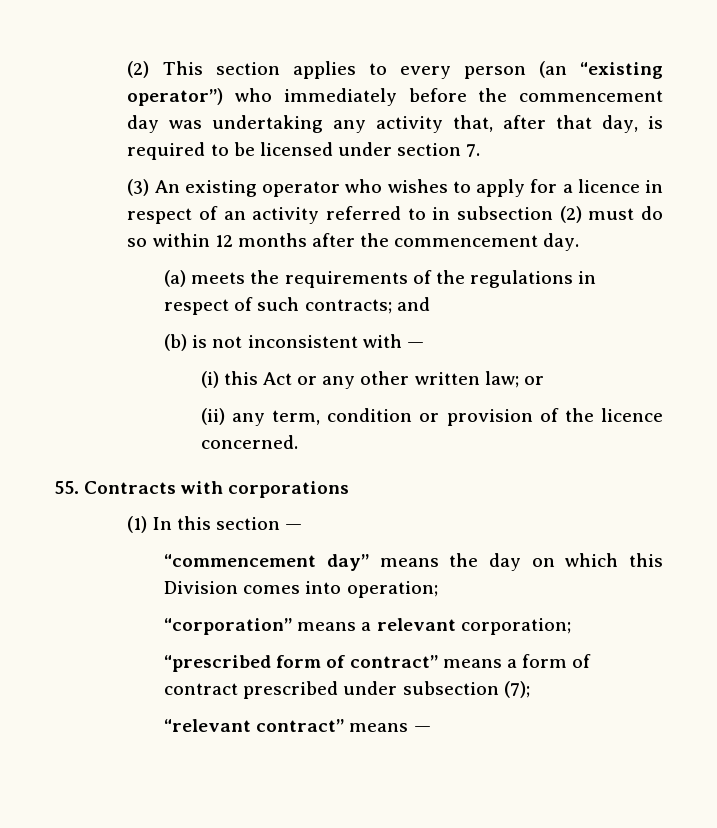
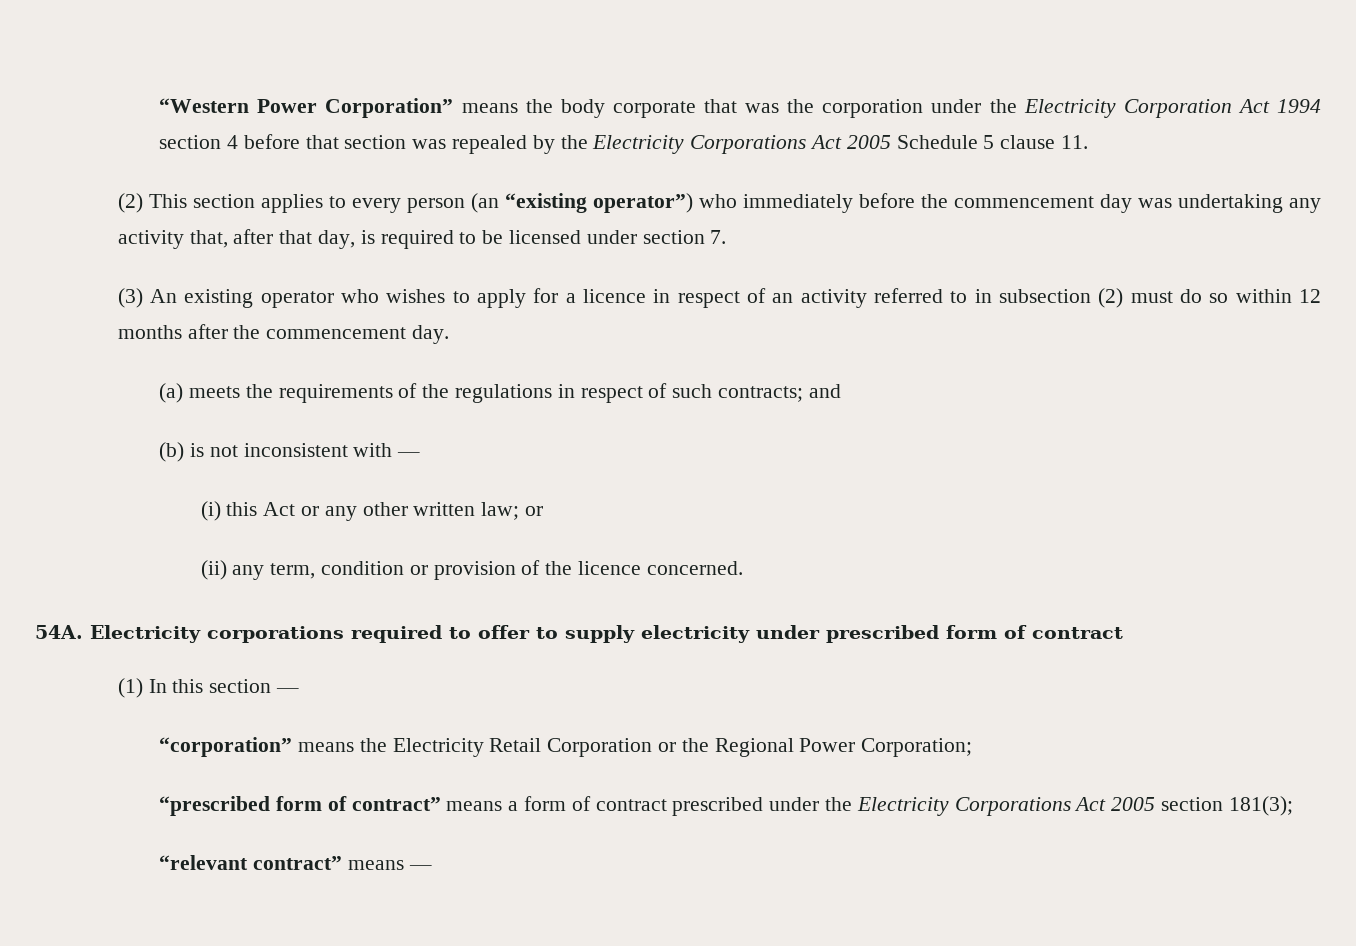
(127, 69) none -> [159,98,1321,118] [159,134,1089,154] “Western Power Corporation” means the body corporate that was the corporation under the Electricity Corporation Act 1994 section 4 before that section was repealed by the Electricity Corporations Act 2005 Schedule 5 clause 11. //
[54,481,350,498] 55. Contracts with corporations -> [35,625,1123,643] 54A. Electricity corporations required to offer to supply electricity under prescribed form of contract
[164,553,663,571] [164,581,438,598] [164,618,571,635] “commencement day” means the day on which this Division comes into operation; // “corporation” means a relevant corporation; -> [159,737,973,757] “corporation” means the Electricity Retail Corporation or the Regional Power Corporation;
[402,681,530,698] subsection (7); -> [825,796,1293,816] the Electricity Corporations Act 2005 section 181(3);

